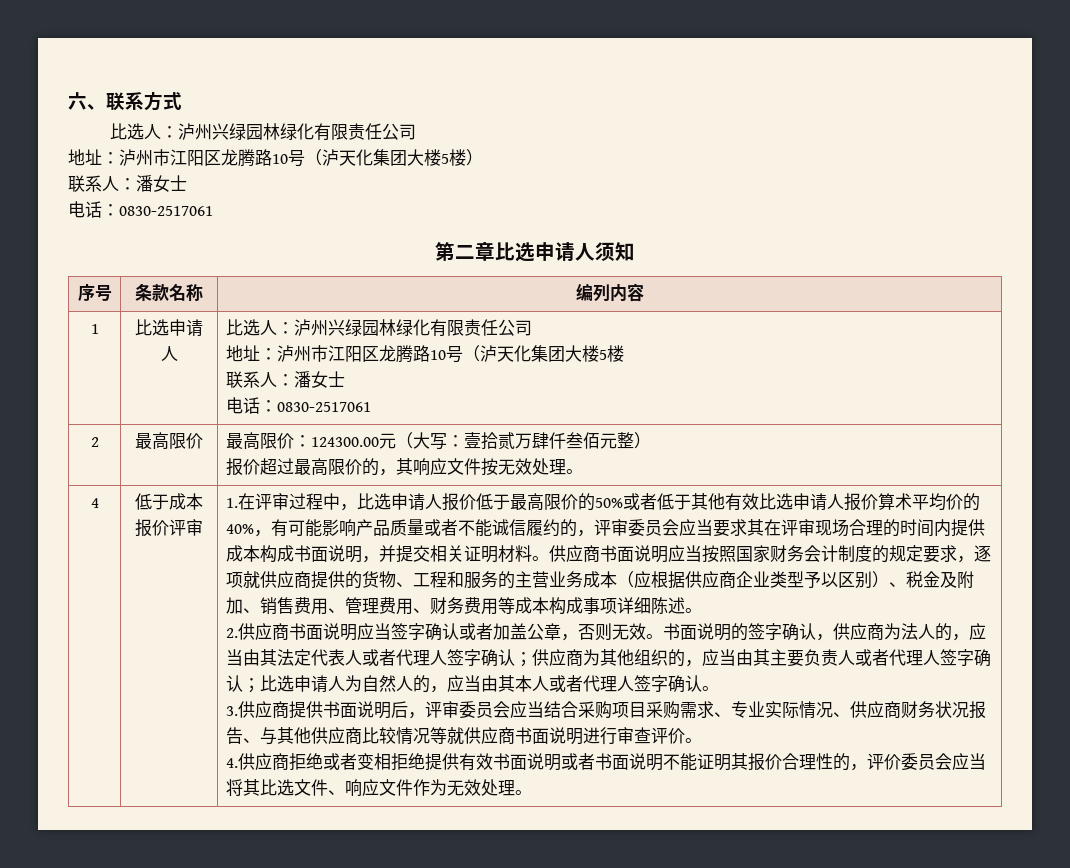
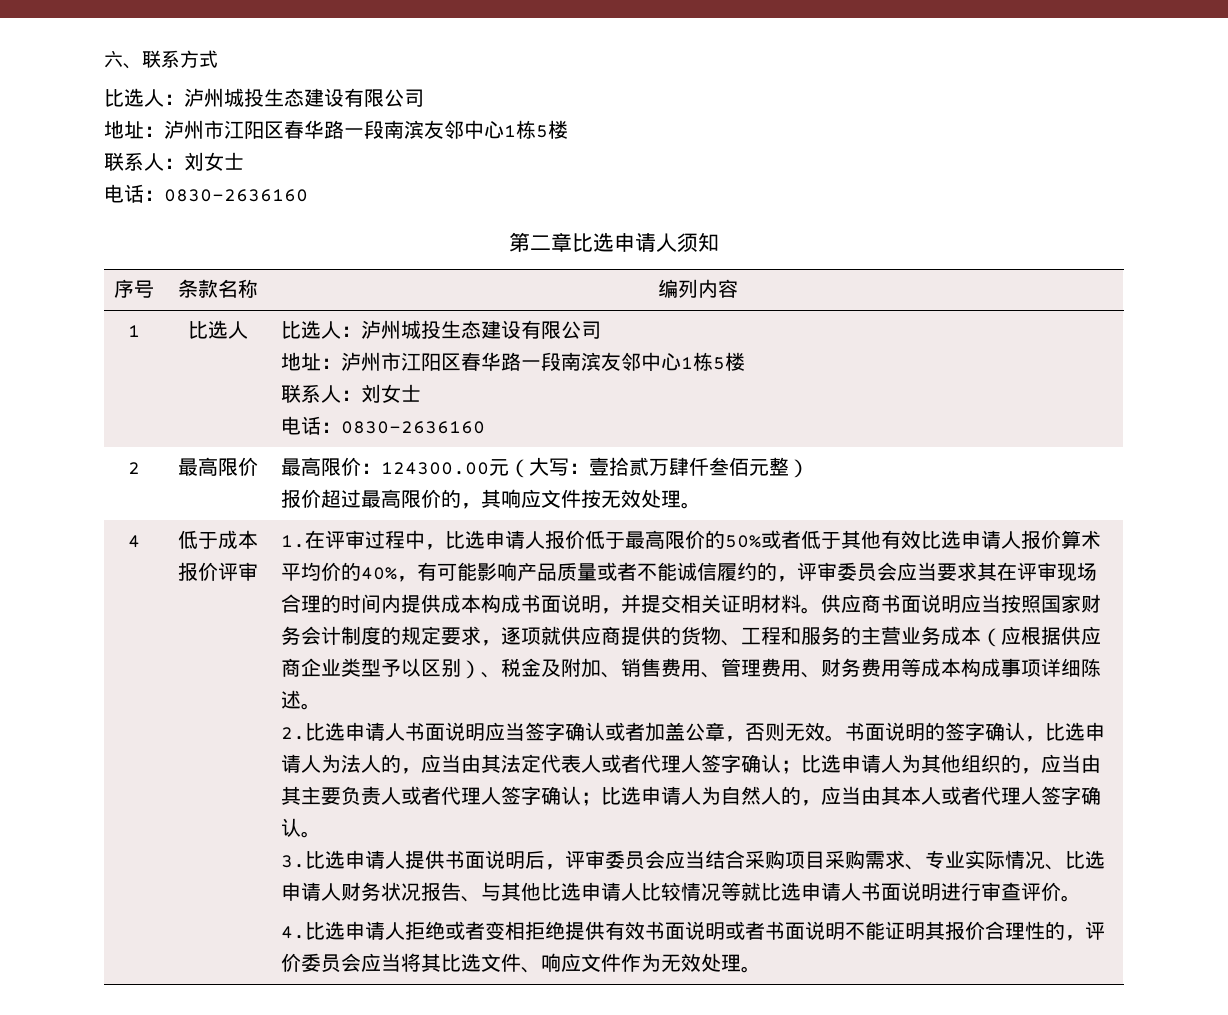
[211,123,416,141] [68,149,483,167] [68,175,187,192] [68,201,213,218] 兴绿园林绿化有限责任公司 // 地址：泸州市江阳区龙腾路10号（泸天化集团大楼5楼） // 联系人：潘女士 // 电话：0830-2517061 -> [224,88,424,107] [104,120,568,140] [104,152,244,171] [104,184,308,203] 城投生态建设有限公司 // 地址：泸州市江阳区春华路一段南滨友邻中心1栋5楼 // 联系人：刘女士 // 电话：0830-2636160
[169,319,203,337] 申请 -> (228, 329) none
[328,319,533,337] [226,345,625,363] [226,371,346,388] [226,397,372,414] 兴绿园林绿化有限责任公司 // 地址：泸州市江阳区龙腾路10号（泸天化集团大楼5楼 // 联系人：潘女士 // 电话：0830-2517061 -> [401,320,602,339] [281,352,746,372] [281,384,422,403] [281,416,486,435] 城投生态建设有限公司 // 地址：泸州市江阳区春华路一段南滨友邻中心1栋5楼 // 联系人：刘女士 // 电话：0830-2636160
[238,623,290,640] 供应商 -> [305,722,406,741] 比选申请人
[833,623,885,640] 供应商 -> [1045,722,1106,741] [281,754,322,773] 比选申请人
[532,649,584,666] 供应商 -> [801,754,902,773] 比选申请人
[238,701,290,718] 供应商 -> [305,850,406,869] 比选申请人
[850,701,902,718] 供应商 -> [1065,850,1106,869] [281,882,342,901] 比选申请人
[311,727,363,744] 供应商 -> [541,882,642,901] 比选申请人
[464,727,516,744] 供应商 -> [761,882,862,901] 比选申请人
[238,753,290,770] 供应商 -> [305,921,406,940] 比选申请人

